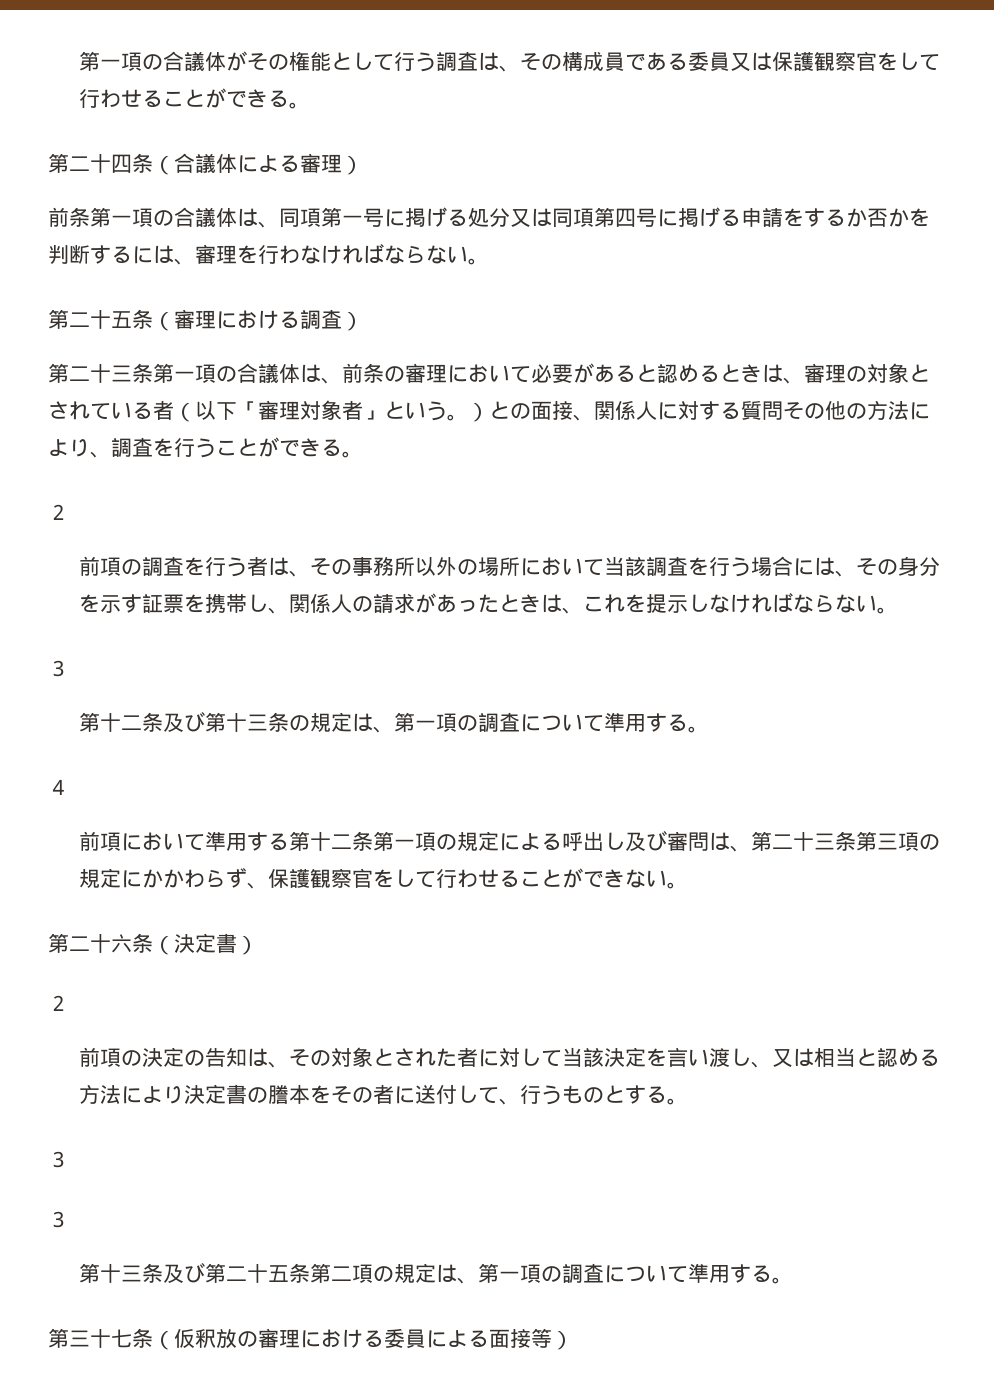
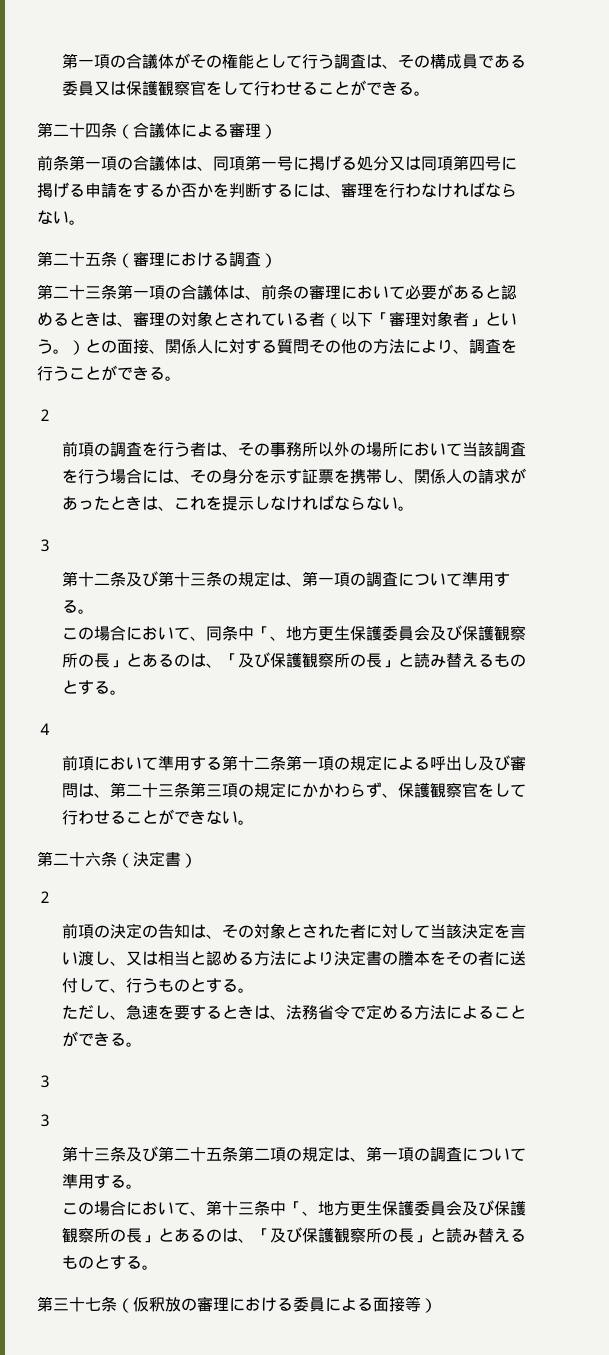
(709, 729) none -> [61,625,526,641] [61,652,526,668] [61,680,126,695] // この場合において、同条中「、地方更生保護委員会及び保護観察所の長」とあるのは、「及び保護観察所の長」と読み替えるものとする。
(688, 1101) none -> [61,1004,526,1020] [61,1031,142,1047] // ただし、急速を要するときは、法務省令で定める方法によることができる。
(793, 1280) none -> [61,1200,526,1216] [61,1227,526,1243] [61,1255,158,1270] // この場合において、第十三条中「、地方更生保護委員会及び保護観察所の長」とあるのは、「及び保護観察所の長」と読み替えるものとする。

